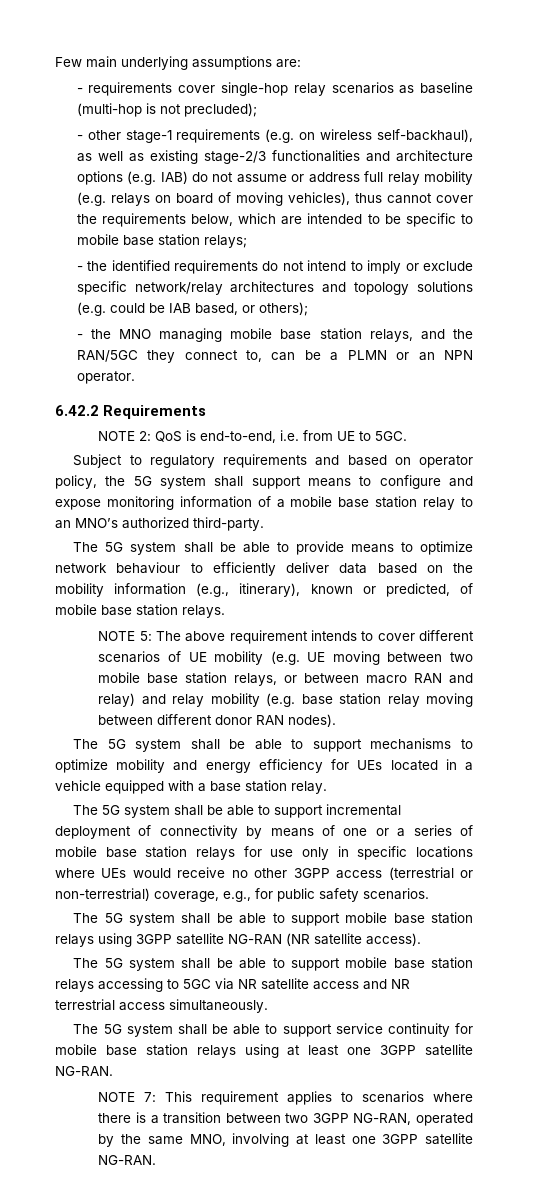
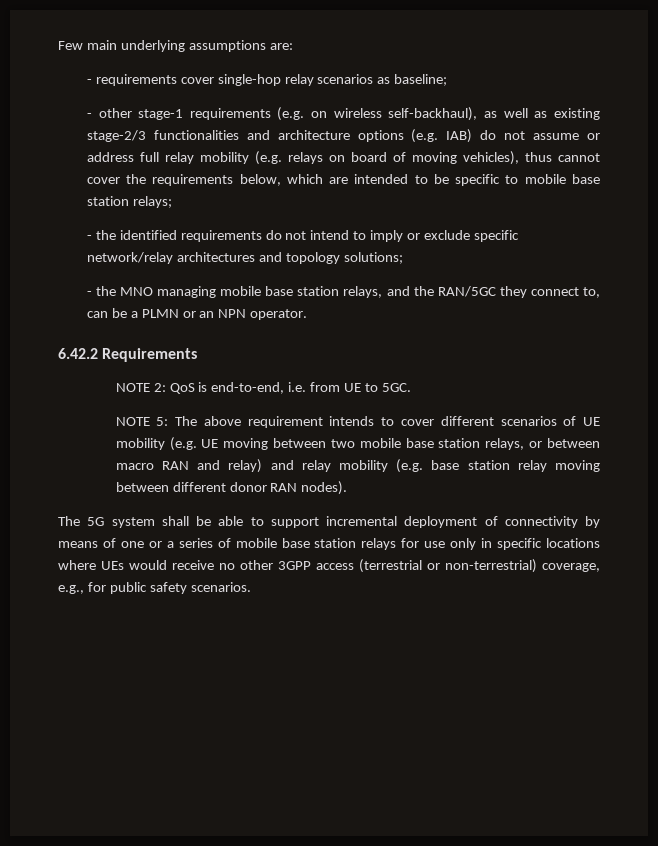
[419,82,473,94] [76,103,257,117] baseline (multi-hop is not precluded); -> [394,74,448,86] baseline;
[417,281,474,292] [76,302,308,316] solutions (e.g. could be IAB based, or others); -> [343,252,403,264] solutions;
[73,454,473,468] [55,475,473,489] [55,496,474,510] [55,517,264,531] [73,541,474,555] [55,562,473,576] [55,583,474,597] [55,604,225,618] // Subject to regulatory requirements and based on operator policy, the 5G system shall support means to configure and expose monitoring information of a mobile base station relay to an MNO’s authorized third-party. // The 5G system shall be able to provide means to optimize network behaviour to efficiently deliver data based on the mobility information (e.g., itinerary), known or predicted, of mobile base station relays. -> (411, 387) none
[73,738,474,752] [55,759,474,773] [55,780,327,794] // The 5G system shall be able to support mechanisms to optimize mobility and energy efficiency for UEs located in a vehicle equipped with a base station relay. -> (348, 488) none
[73,912,474,926] [55,933,421,947] [73,957,474,971] [55,978,410,992] [55,999,268,1013] [73,1023,474,1037] [55,1044,474,1058] [55,1066,113,1076] [98,1091,474,1105] [98,1112,474,1126] [98,1133,473,1147] [98,1155,157,1165] // The 5G system shall be able to support mobile base station relays using 3GPP satellite NG-RAN (NR satellite access). // The 5G system shall be able to support mobile base station relays accessing to 5GC via NR satellite access and NR terrestrial access simultaneously. // The 5G system shall be able to support service continuity for mobile base station relays using at least one 3GPP satellite NG-RAN. // NOTE 7: This requirement applies to scenarios where there is a transition between two 3GPP NG-RAN, operated by the same MNO, involving at least one 3GPP satellite NG-RAN. -> (251, 587) none

